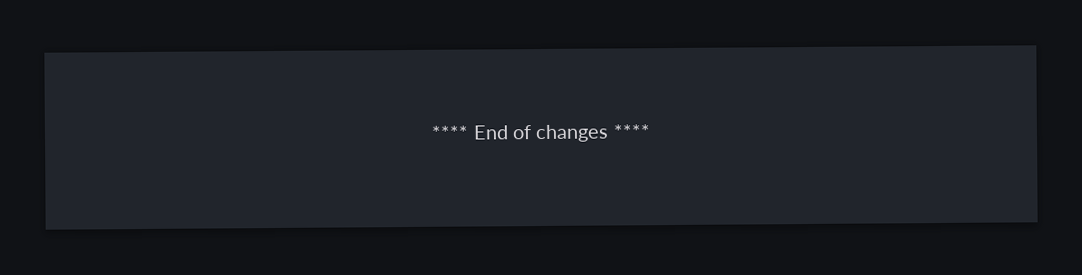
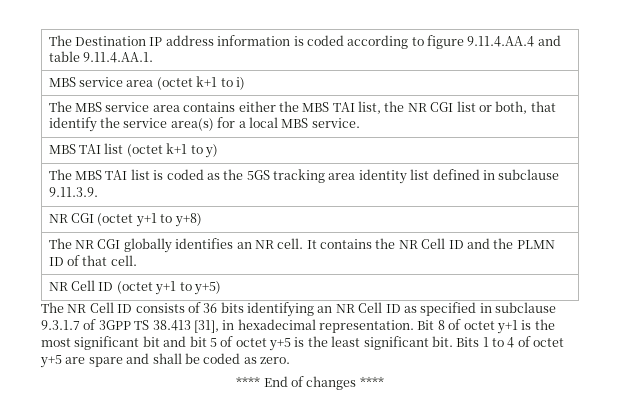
(431, 132) none -> [48,35,561,49] [48,51,154,63] [48,76,245,90] [48,101,556,114] [48,117,360,132] [48,143,218,158] [48,169,560,184] [48,187,98,197] [48,213,202,227] [48,238,555,253] [48,255,137,266] [48,280,221,295] [41,302,556,317] [41,319,555,334] [41,336,565,351] [40,353,290,368] The Destination IP address information is coded according to figure 9.11.4.AA.4 and table 9.11.4.AA.1. // MBS service area (octet k+1 to i) // The MBS service area contains either the MBS TAI list, the NR CGI list or both, that identify the service area(s) for a local MBS service. // MBS TAI list (octet k+1 to y) // The MBS TAI list is coded as the 5GS tracking area identity list defined in subclause 9.11.3.9. // NR CGI (octet y+1 to y+8) // The NR CGI globally identifies an NR cell. It contains the NR Cell ID and the PLMN ID of that cell. // NR Cell ID (octet y+1 to y+5) // The NR Cell ID consists of 36 bits identifying an NR Cell ID as specified in subclause 9.3.1.7 of 3GPP TS 38.413 [31], in hexadecimal representation. Bit 8 of octet y+1 is the most significant bit and bit 5 of octet y+5 is the least significant bit. Bits 1 to 4 of octet y+5 are spare and shall be coded as zero. //

